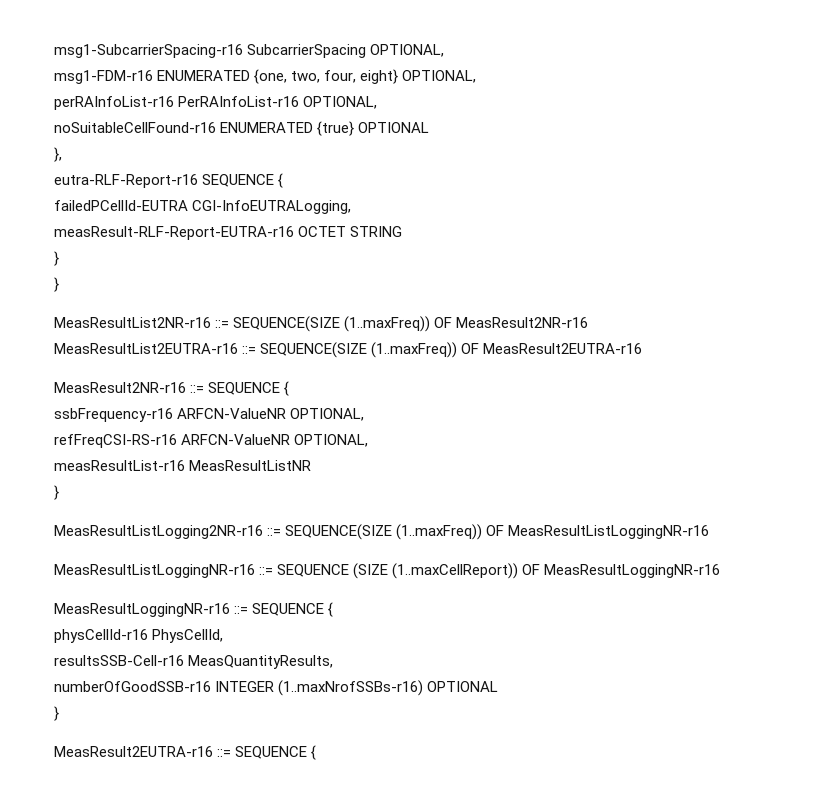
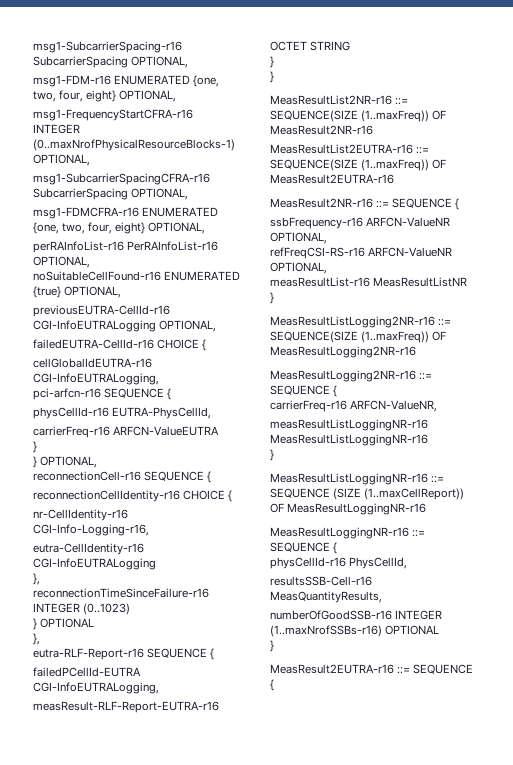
(477, 76) none -> [33,109,193,121] [33,124,80,134] [33,139,235,151] [33,154,90,166] [33,173,210,185] [33,188,189,200] [33,207,219,219] [33,222,206,234] // msg1-FrequencyStartCFRA-r16 INTEGER (0..maxNrofPhysicalResourceBlocks-1) OPTIONAL, // msg1-SubcarrierSpacingCFRA-r16 SubcarrierSpacing OPTIONAL, // msg1-FDMCFRA-r16 ENUMERATED {one, two, four, eight} OPTIONAL,
(355, 128) none -> [64,286,122,298] [33,305,170,317] [33,320,217,332] [33,339,207,351] [33,358,152,368] [33,373,159,385] [33,388,172,400] [33,407,212,419] [33,426,220,438] [33,441,37,453] [33,456,98,468] [33,471,212,483] [33,490,233,502] [33,509,128,521] [33,524,149,536] [33,543,144,555] [33,558,156,570] [33,573,40,585] [33,588,209,598] [33,603,131,615] [33,618,37,630] OPTIONAL, // previousEUTRA-CellId-r16 CGI-InfoEUTRALogging OPTIONAL, // failedEUTRA-CellId-r16 CHOICE { // cellGlobalIdEUTRA-r16 CGI-InfoEUTRALogging, // pci-arfcn-r16 SEQUENCE { // physCellId-r16 EUTRA-PhysCellId, // carrierFreq-r16 ARFCN-ValueEUTRA // } // } OPTIONAL, // reconnectionCell-r16 SEQUENCE { // reconnectionCellIdentity-r16 CHOICE { // nr-CellIdentity-r16 CGI-Info-Logging-r16, // eutra-CellIdentity-r16 CGI-InfoEUTRALogging // }, // reconnectionTimeSinceFailure-r16 INTEGER (0..1023) // }
[508,525,710,539] MeasResultListLoggingNR-r16 -> [270,346,416,358] [270,370,433,382] [270,385,338,397] [270,400,438,412] [270,419,428,431] [270,434,428,446] [270,449,274,461] MeasResultLogging2NR-r16 // MeasResultLogging2NR-r16 ::= SEQUENCE { // carrierFreq-r16 ARFCN-ValueNR, // measResultListLoggingNR-r16 MeasResultListLoggingNR-r16 // }

